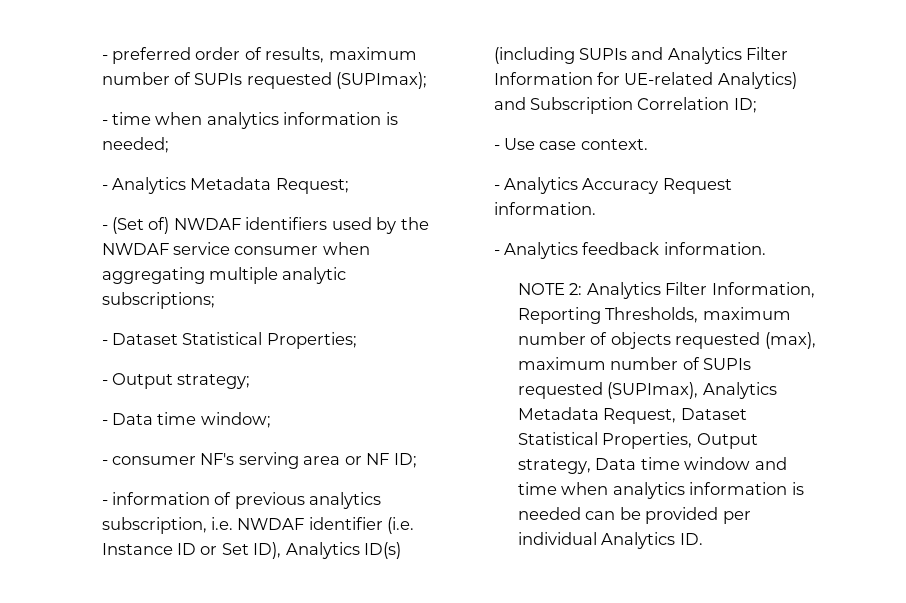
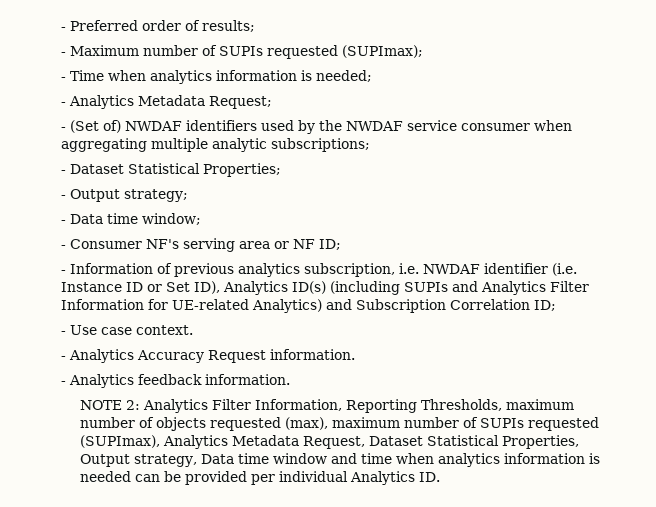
[101,47,191,64] - preferred -> [60,20,138,31] - Preferred
[265,47,417,63] results, maximum -> [201,20,255,32] [60,45,139,56] results; // - Maximum
[111,112,151,125] time -> [69,70,104,81] Time
[111,456,196,465] consumer -> [69,239,142,249] Consumer
[111,492,210,505] information -> [69,263,153,274] Information

